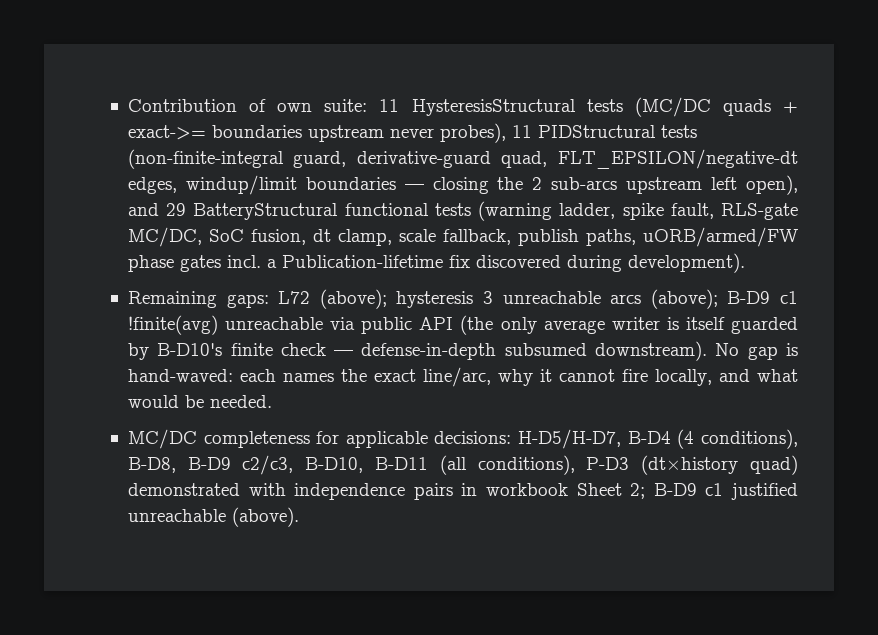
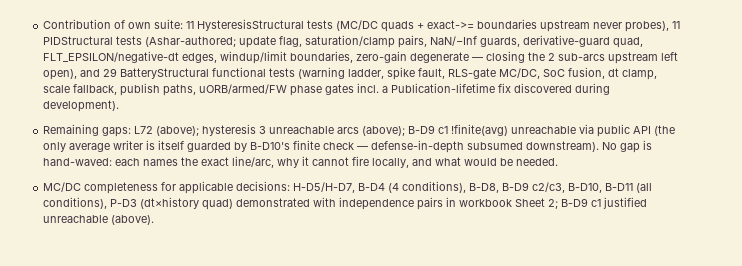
[127,149,347,169] (non-finite-integral guard, -> [145,35,521,48] (Ashar-authored; update flag, saturation/clamp pairs, NaN/−Inf guards,
[305,177,396,190] boundaries -> [290,51,470,63] boundaries, zero-gain degenerate

